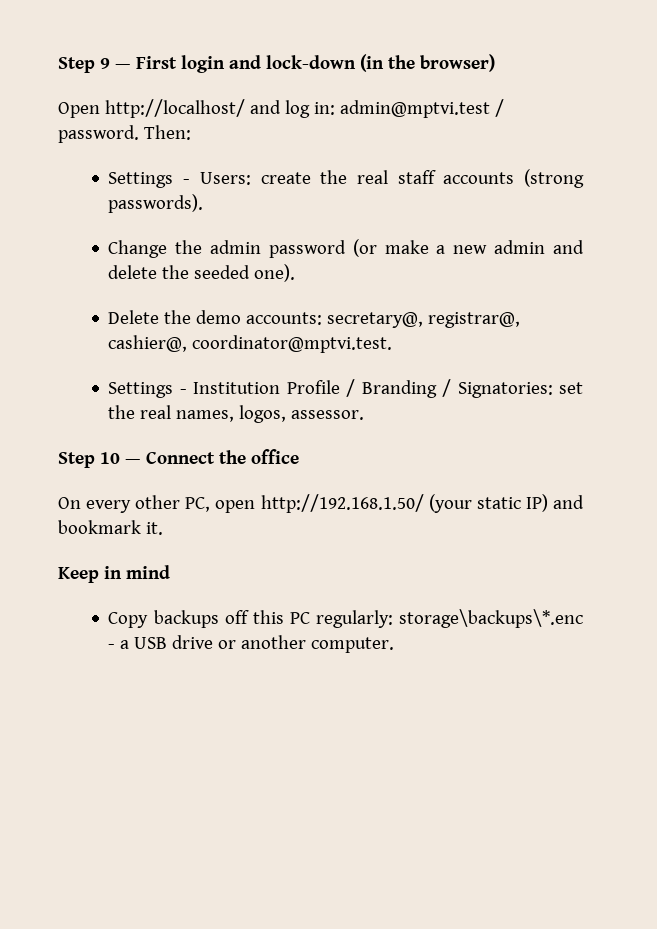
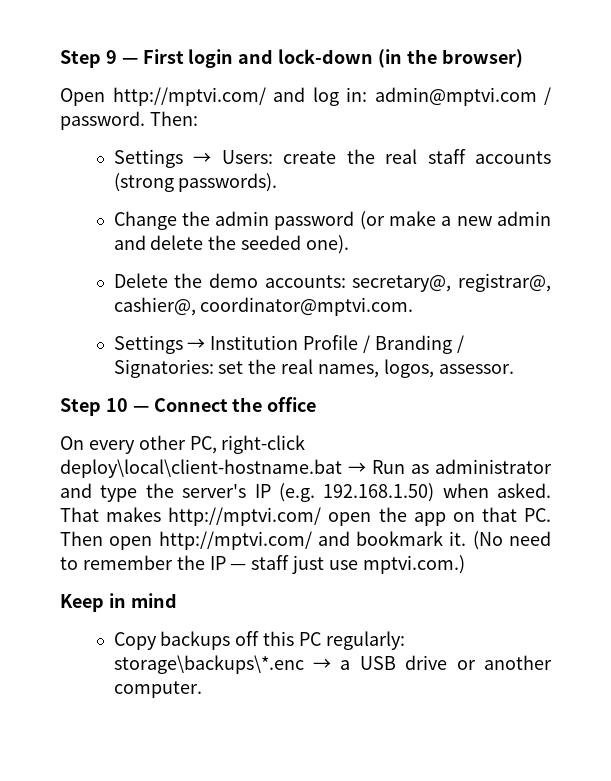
[104,99,245,118] http://localhost/ -> [112,87,266,106] http://mptvi.com/
[339,100,490,118] admin@mptvi.test -> [374,87,537,106] admin@mptvi.com
[183,179,191,184] - -> [193,152,212,164] →
[192,335,393,353] [108,382,187,398] coordinator@mptvi.test. // Settings - -> [200,297,414,316] [113,335,206,354] coordinator@mptvi.com. // Settings →
[215,494,584,513] [58,520,163,535] open http://192.168.1.50/ (your static IP) and bookmark it. -> [221,435,306,454] [60,459,552,478] [60,483,551,502] [60,507,551,526] [60,531,551,550] [60,555,465,574] right-click deploy\local\client-hostname.bat → Run as administrator and type the server's IP (e.g. 192.168.1.50) when asked. That makes http://mptvi.com/ open the app on that PC. Then open http://mptvi.com/ and bookmark it. (No need to remember the IP — staff just use mptvi.com.)
[108,644,116,649] - -> [312,658,331,670] →

